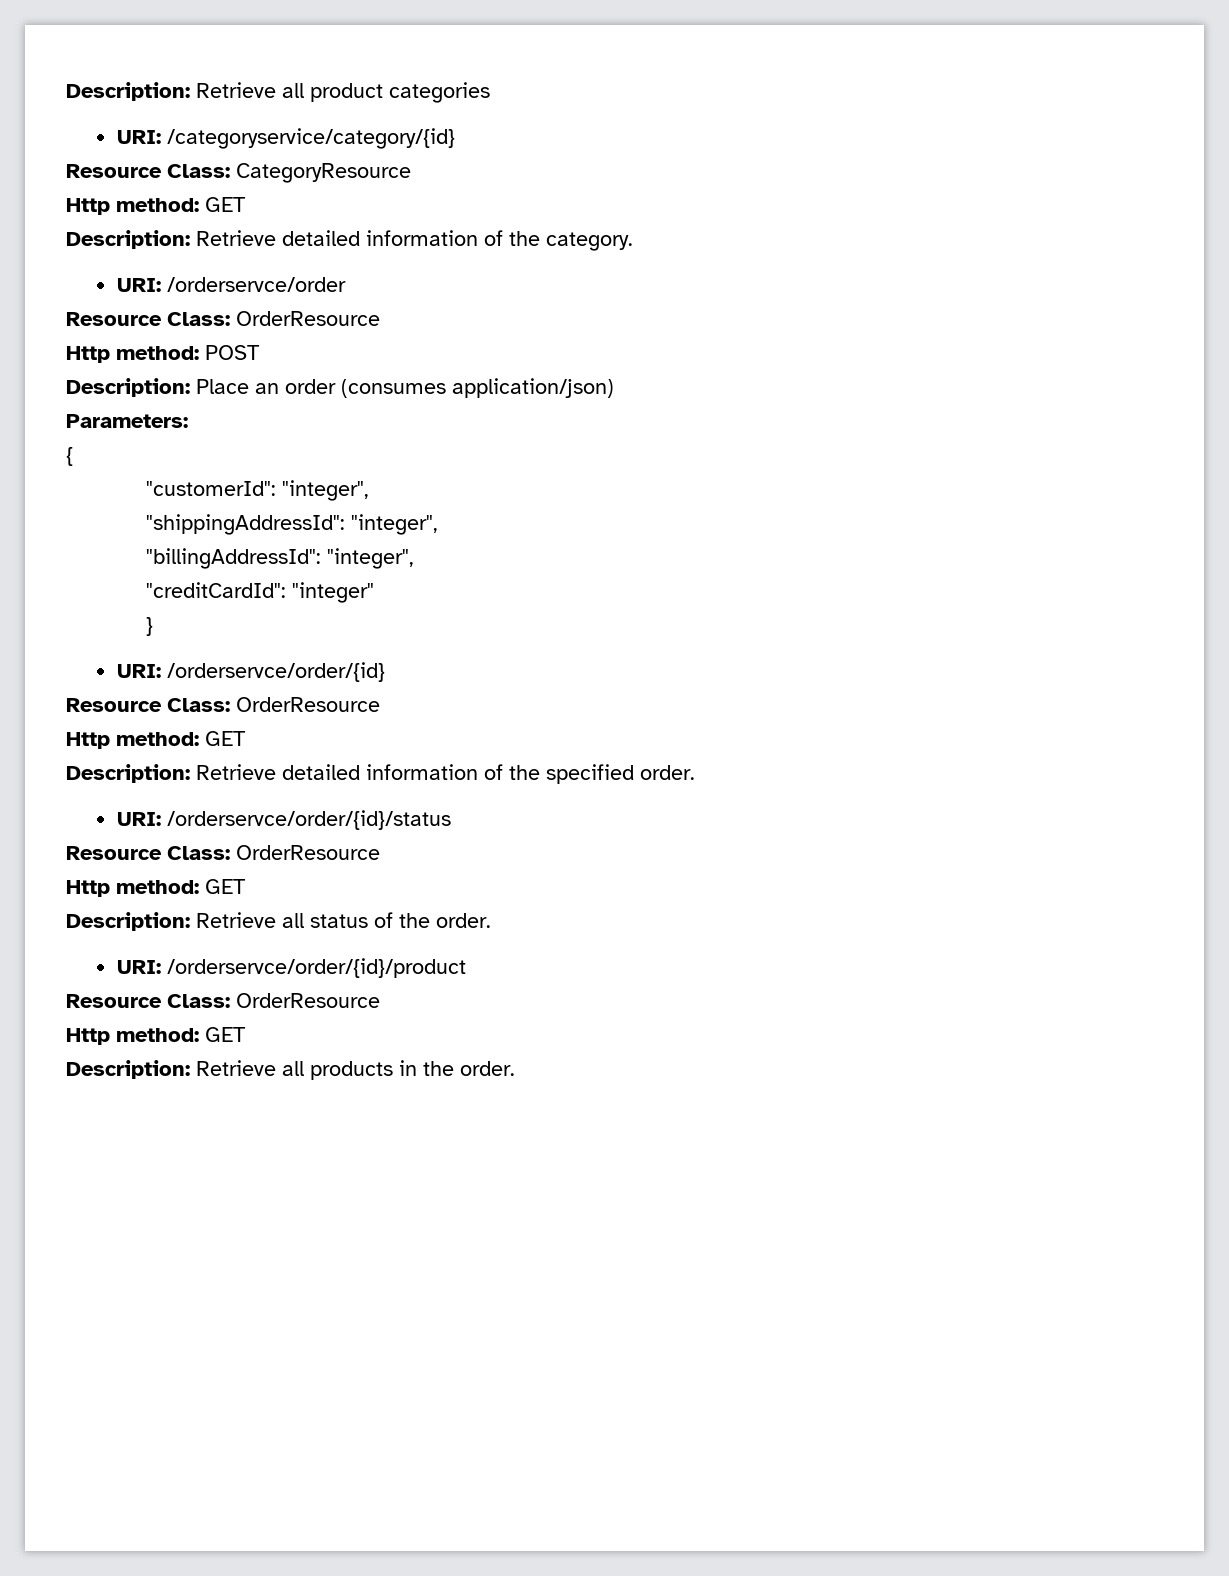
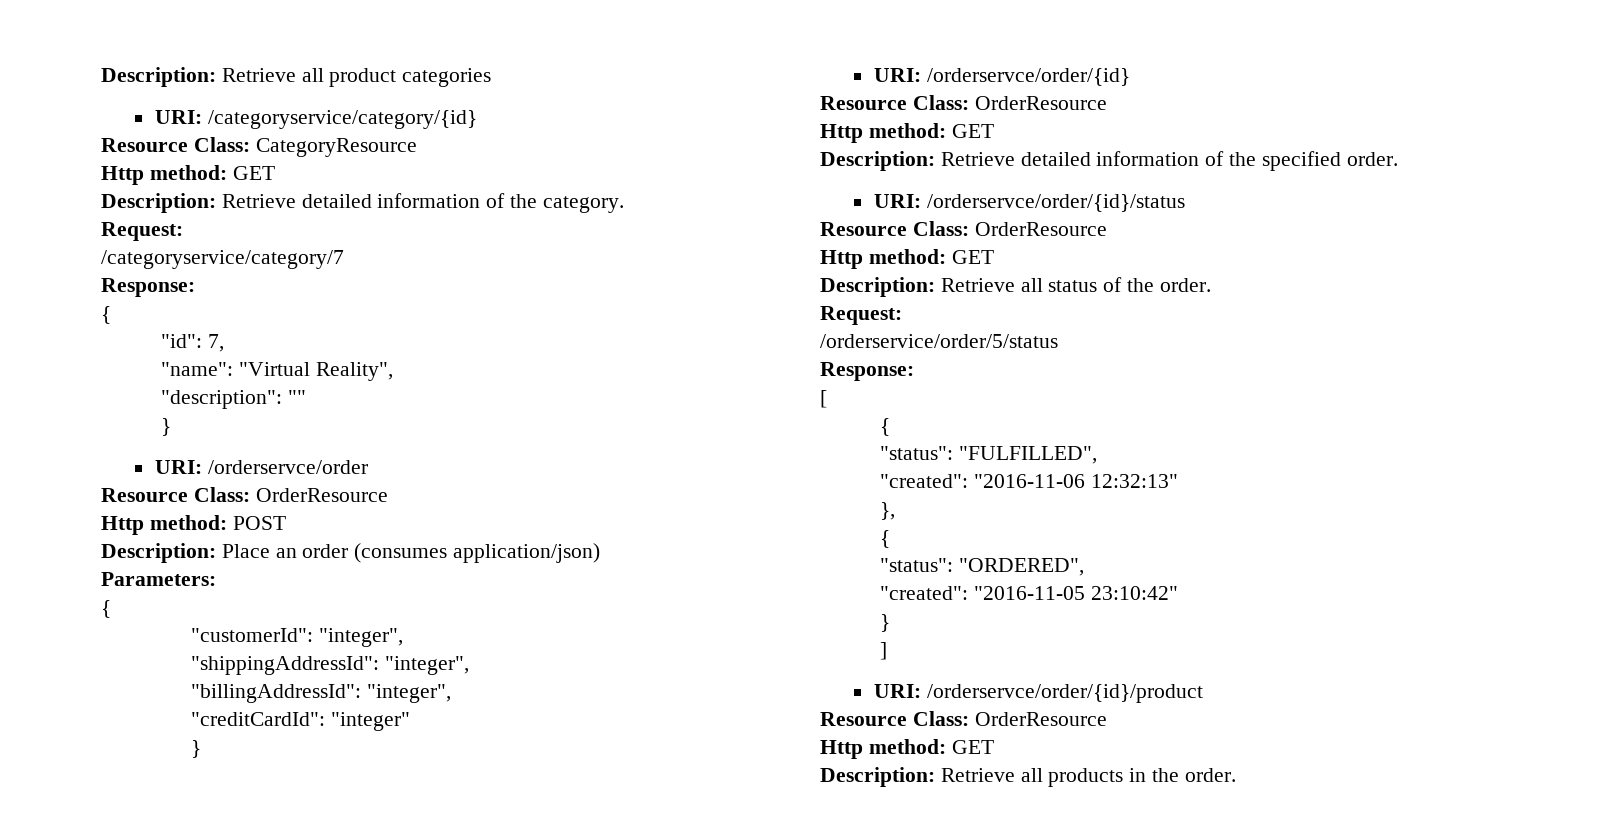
(633, 241) none -> [101,222,183,241] [101,250,344,269] [101,278,195,297] [101,306,111,324] [161,334,224,352] [161,362,393,381] [161,390,306,409] [161,418,172,436] // Request: // /categoryservice/category/7 // Response: // { // "id": 7, // "name": "Virtual Reality", // "description": "" // }
(491, 920) none -> [820,306,902,325] [820,334,1058,348] [820,362,914,381] [820,390,827,408] [880,418,891,436] [880,446,1097,464] [880,474,1178,488] [880,502,896,520] [880,530,891,548] [880,558,1084,576] [880,586,1178,600] [880,614,891,632] [880,642,888,660] // Request: // /orderservice/order/5/status // Response: // [ // { // "status": "FULFILLED", // "created": "2016-11-06 12:32:13" // }, // { // "status": "ORDERED", // "created": "2016-11-05 23:10:42" // } // ]

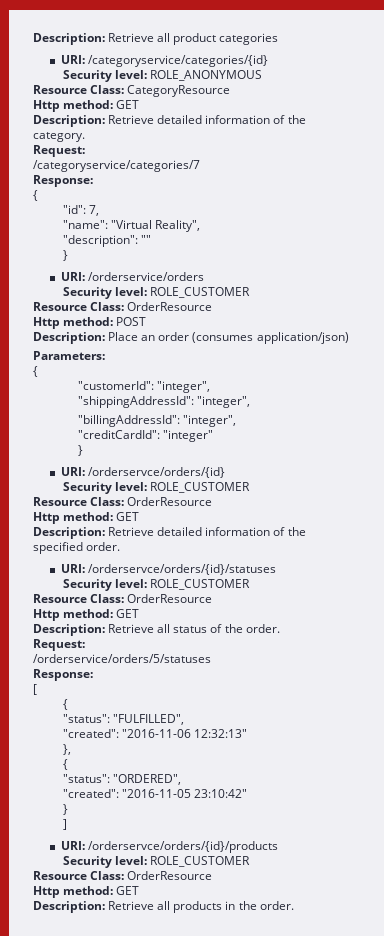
[207,110,477,129] /categoryservice/category/{id} -> [87,55,268,67] [62,70,262,82] /categoryservice/categories/{id} // Security level: ROLE_ANONYMOUS
[101,250,344,269] /categoryservice/category/7 -> [33,160,200,172] /categoryservice/categories/7
[207,460,368,474] /orderservce/order -> [87,272,204,281] [62,287,250,299] /orderservice/orders // Security level: ROLE_CUSTOMER
[926,68,1130,86] /orderservce/order/{id} -> [87,467,225,478] [62,482,250,494] /orderservce/orders/{id} // Security level: ROLE_CUSTOMER
[926,194,1185,212] /orderservce/order/{id}/status -> [87,564,276,575] [62,579,250,591] /orderservce/orders/{id}/statuses // Security level: ROLE_CUSTOMER
[820,334,1058,348] /orderservice/order/5/status -> [33,654,211,663] /orderservice/orders/5/statuses
[926,684,1203,703] /orderservce/order/{id}/product -> [87,841,278,853] [62,856,250,868] /orderservce/orders/{id}/products // Security level: ROLE_CUSTOMER

